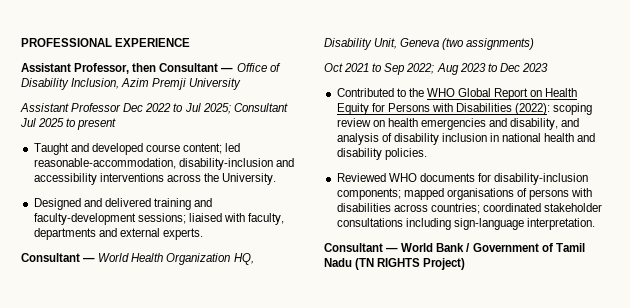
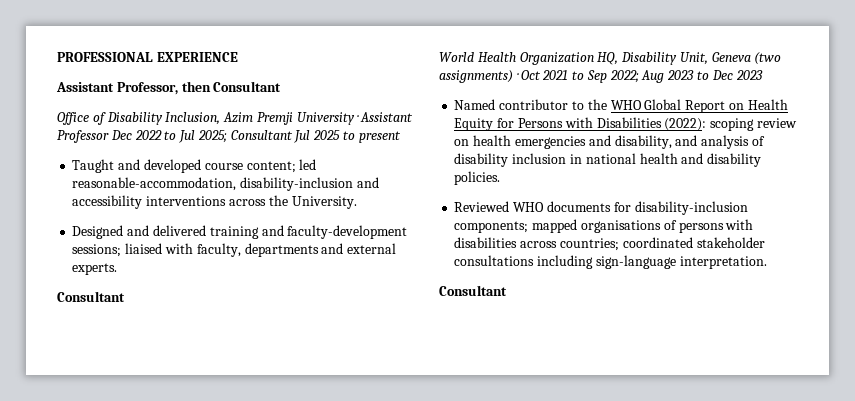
[221,67,234,72] — -> (282, 86) //
(242, 84) // -> [357,115,360,122] ·
[83,257,96,262] — -> (125, 296) //
(535, 44) // -> [516,73,519,80] ·
[336,88,394,97] Contributed -> [454,99,569,110] Named contributor
[386,243,585,252] [324,258,466,270] — World Bank / Government of Tamil Nadu (TN RIGHTS Project) -> (507, 290) none

